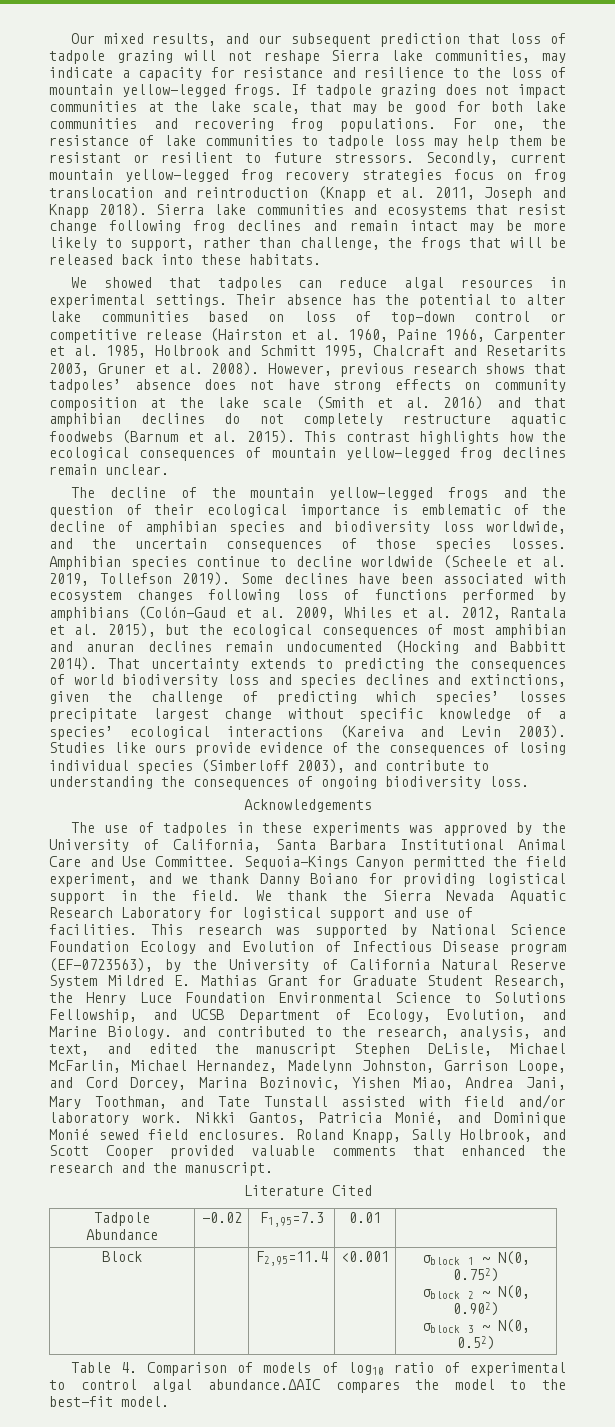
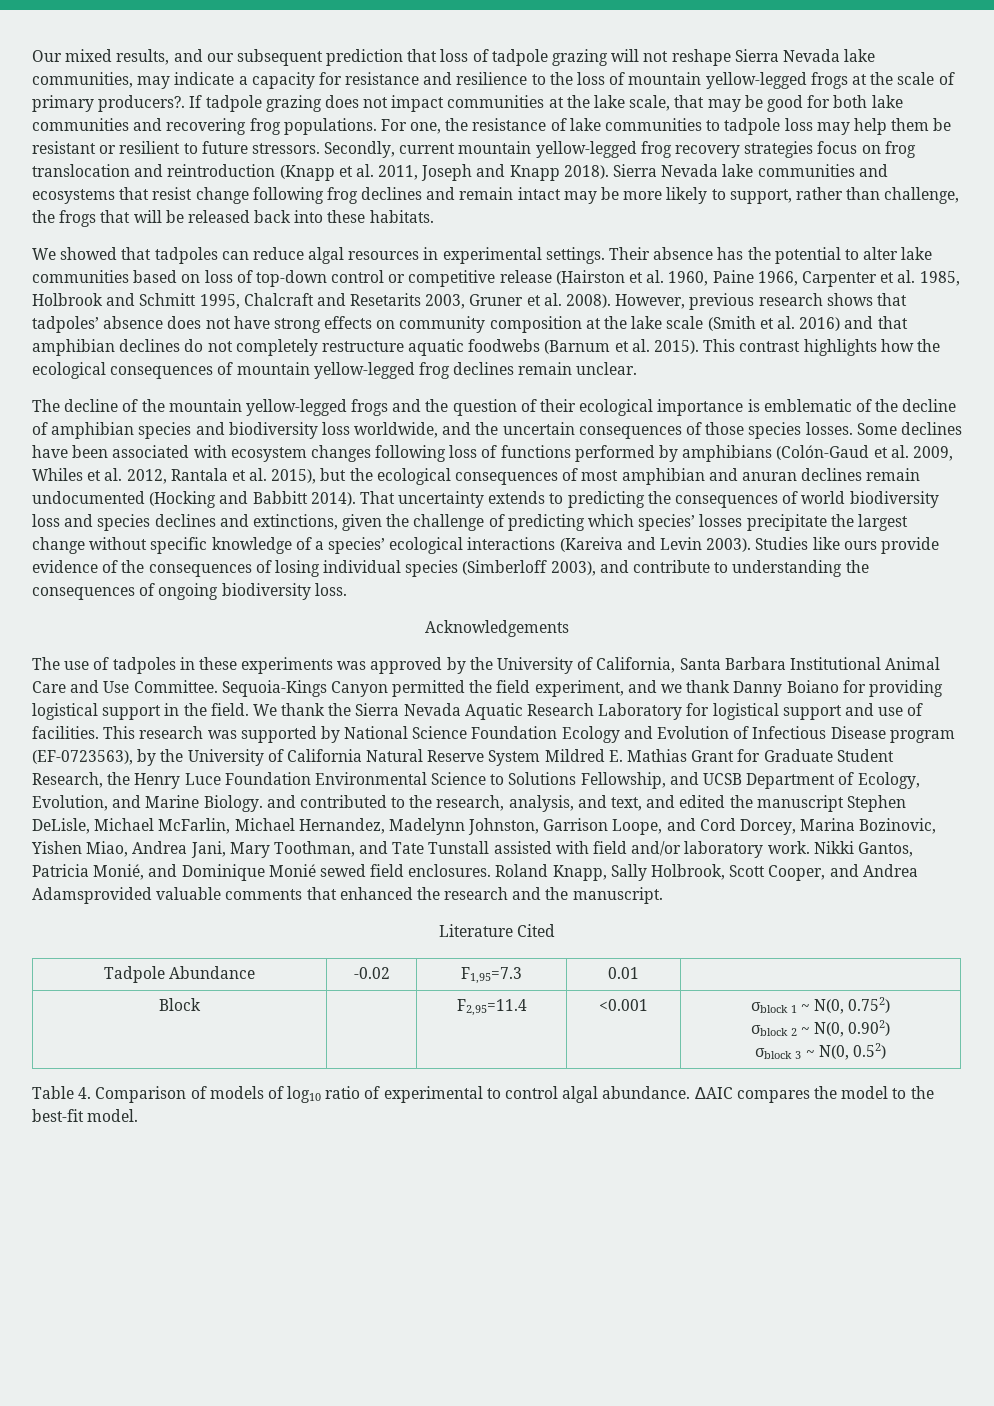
(380, 55) none -> [782,49,840,62] Nevada
[234,84,283,97] frogs. -> [810,72,955,89] [32,95,186,112] frogs at the scale of primary producers?.
(205, 209) none -> [661,164,719,177] Nevada
[49,555,566,570] [49,572,231,586] Amphibian species continue to decline worldwide (Scheele et al. 2019, Tollefson 2019). -> (853, 428) none
(137, 715) none -> [830,514,854,527] the
[542,1129,566,1140] [49,1145,235,1159] and Scott Cooper provided -> [729,864,918,881] [32,887,152,904] Scott Cooper, and Andrea Adamsprovided
[207,1379,320,1390] abundance.∆AIC -> [602,1086,733,1099] abundance. ∆AIC

